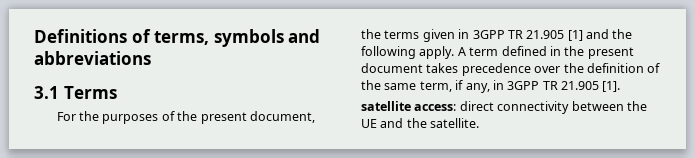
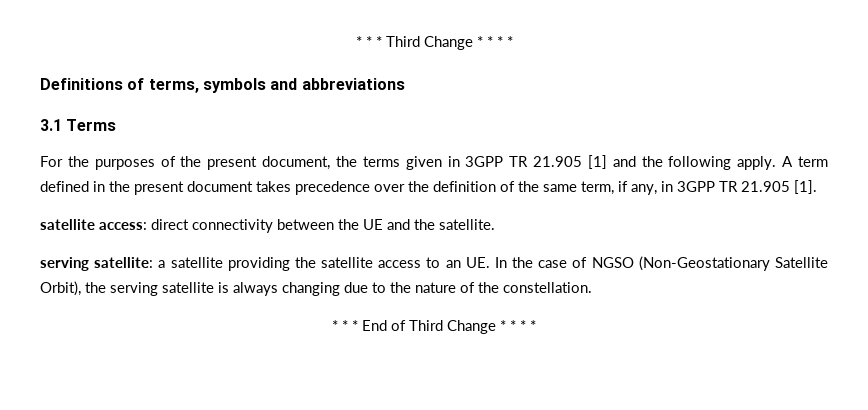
(34, 36) none -> [355,36,513,50] * * * Third Change * * * * //
(480, 123) none -> [40,256,828,271] [40,281,592,296] [332,320,536,334] // serving satellite: a satellite providing the satellite access to an UE. In the case of NGSO (Non-Geostationary Satellite Orbit), the serving satellite is always changing due to the nature of the constellation. // * * * End of Third Change * * * *

